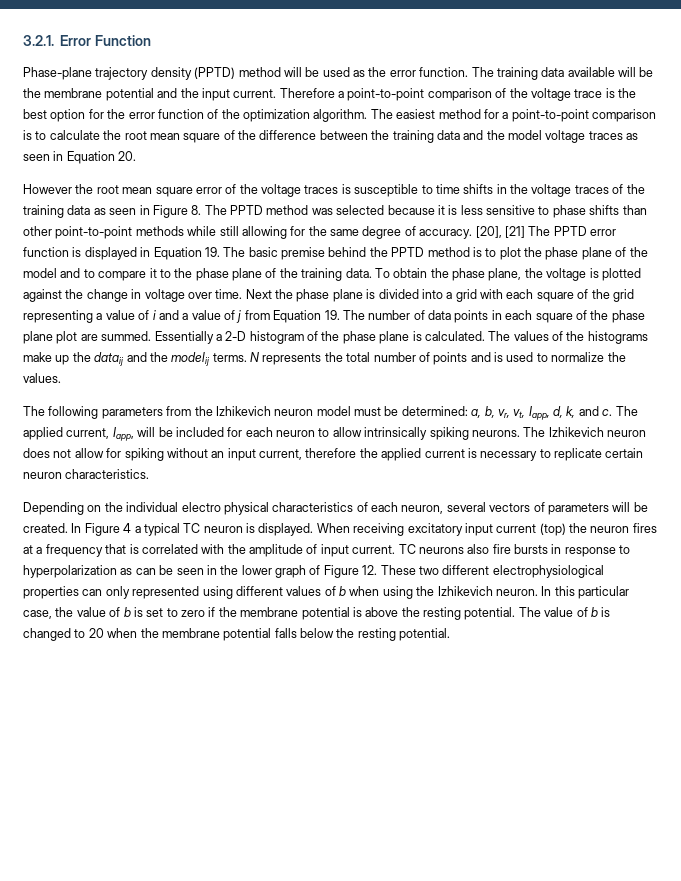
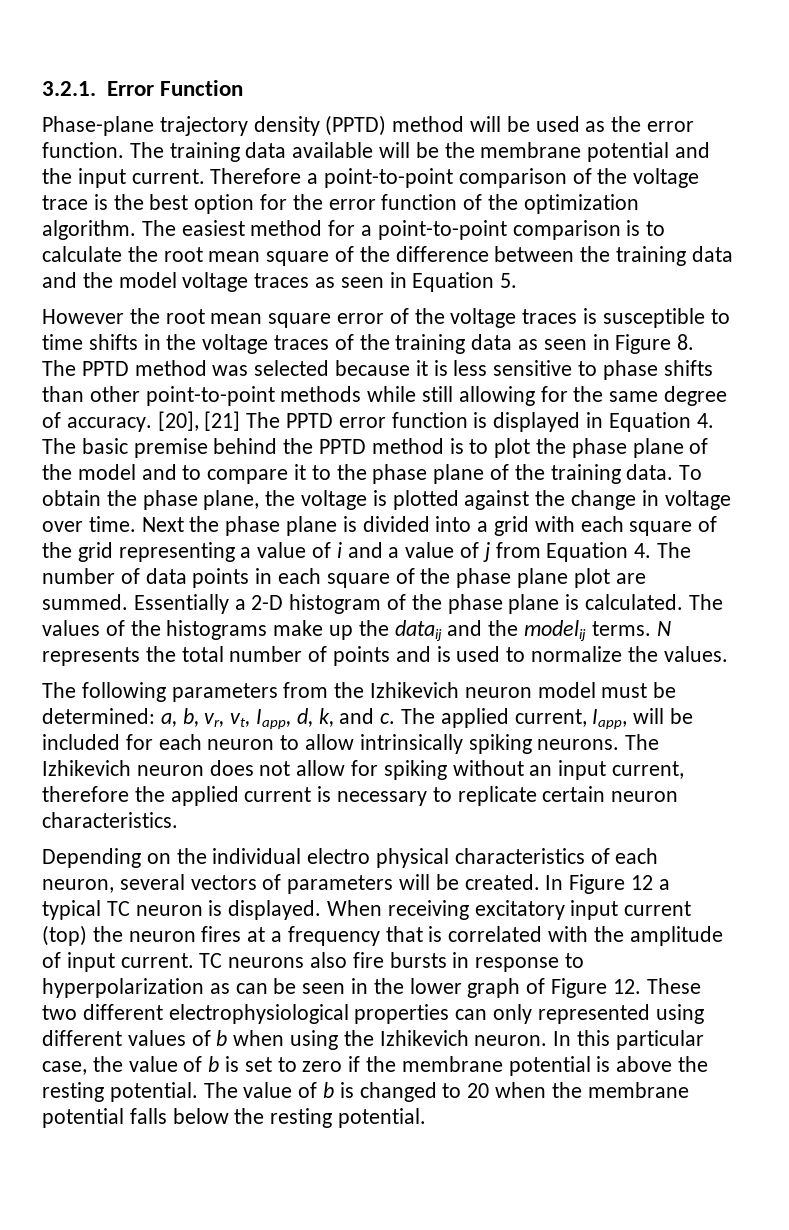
[118,151,137,161] 20. -> [500,273,518,288] 5.
[204,247,220,257] 19. -> [696,413,714,428] 4.
[324,310,340,320] 19. -> [634,543,652,558] 4.
[123,523,132,533] 4 -> [631,875,654,890] 12

